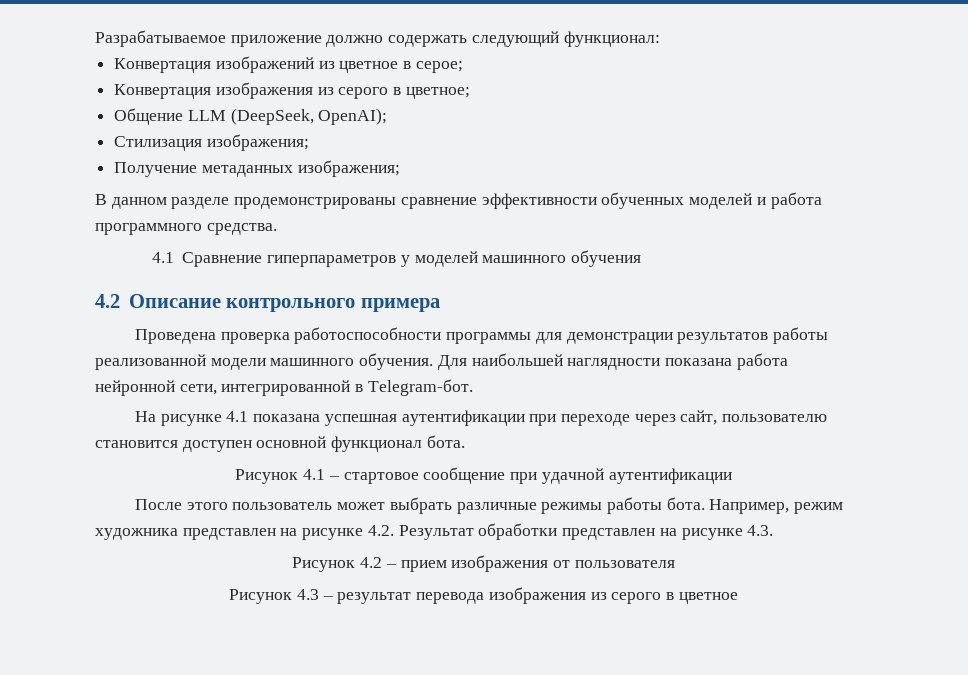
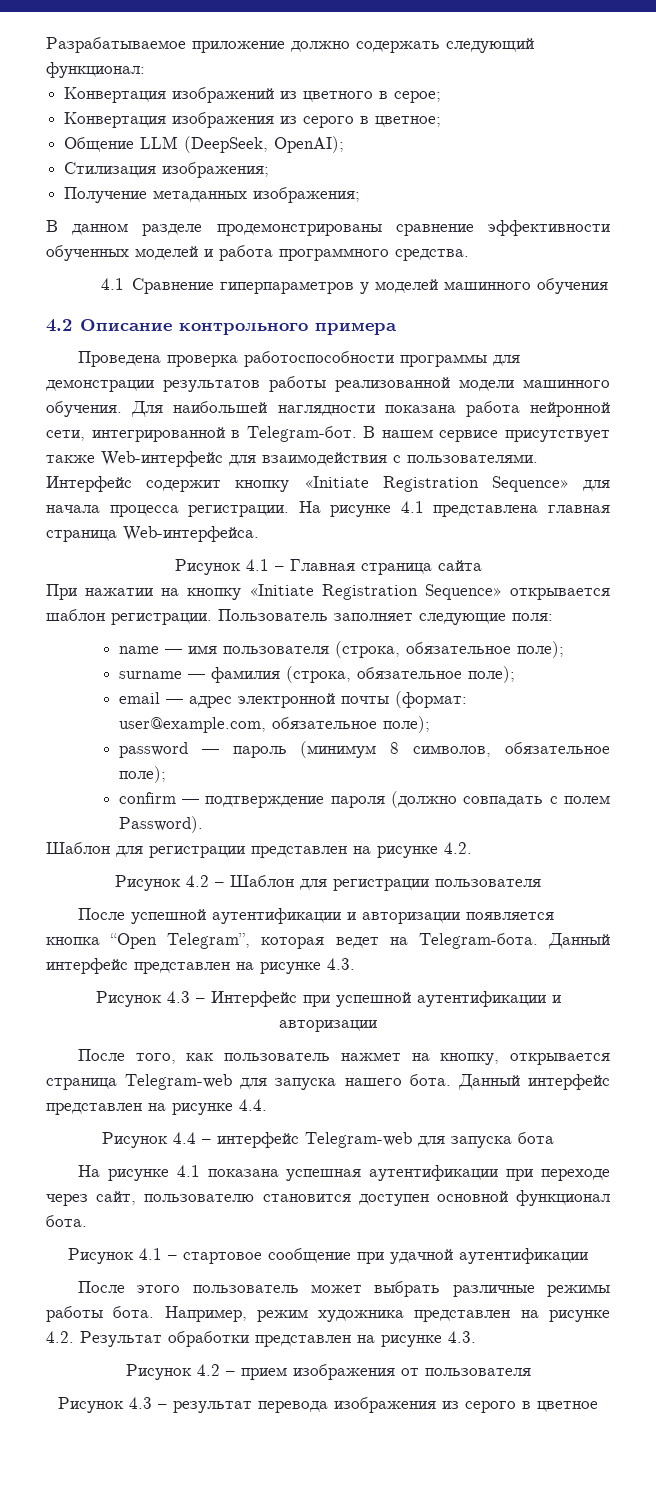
[339,61,399,73] цветное -> [303,91,374,102] цветного
(473, 387) none -> [363,426,610,442] [46,451,538,467] [46,476,610,492] [46,501,610,517] [46,526,259,542] [174,559,482,575] [46,584,610,600] [46,609,553,625] [118,641,564,658] [118,666,515,683] [118,691,467,708] [118,716,430,733] [118,741,610,758] [118,766,166,783] [118,791,610,808] [118,816,203,833] [46,842,472,858] [115,875,541,891] [78,908,555,924] [46,933,611,949] [46,958,355,974] [95,991,561,1007] [279,1020,377,1032] [78,1049,610,1065] [46,1074,611,1090] [46,1099,267,1115] [102,1132,554,1148] В нашем сервисе присутствует также Web-интерфейс для взаимодействия с пользователями. Интерфейс содержит кнопку «Initiate Registration Sequence» для начала процесса регистрации. На рисунке 4.1 представлена главная страница Web-интерфейса. // Рисунок 4.1 – Главная страница сайта // При нажатии на кнопку «Initiate Registration Sequence» открывается шаблон регистрации. Пользователь заполняет следующие поля: // name — имя пользователя (строка, обязательное поле); // surname — фамилия (строка, обязательное поле); // email — адрес электронной почты (формат: user@example.com, обязательное поле); // password — пароль (минимум 8 символов, обязательное поле); // confirm — подтверждение пароля (должно совпадать с полем Password). // Шаблон для регистрации представлен на рисунке 4.2. // Рисунок 4.2 – Шаблон для регистрации пользователя // После успешной аутентификации и авторизации появляется кнопка “Open Telegram”, которая ведет на Telegram-бота. Данный интерфейс представлен на рисунке 4.3. // Рисунок 4.3 – Интерфейс при успешной аутентификации и авторизации // После того, как пользователь нажмет на кнопку, открывается страница Telegram-web для запуска нашего бота. Данный интерфейс представлен на рисунке 4.4. // Рисунок 4.4 – интерфейс Telegram-web для запуска бота

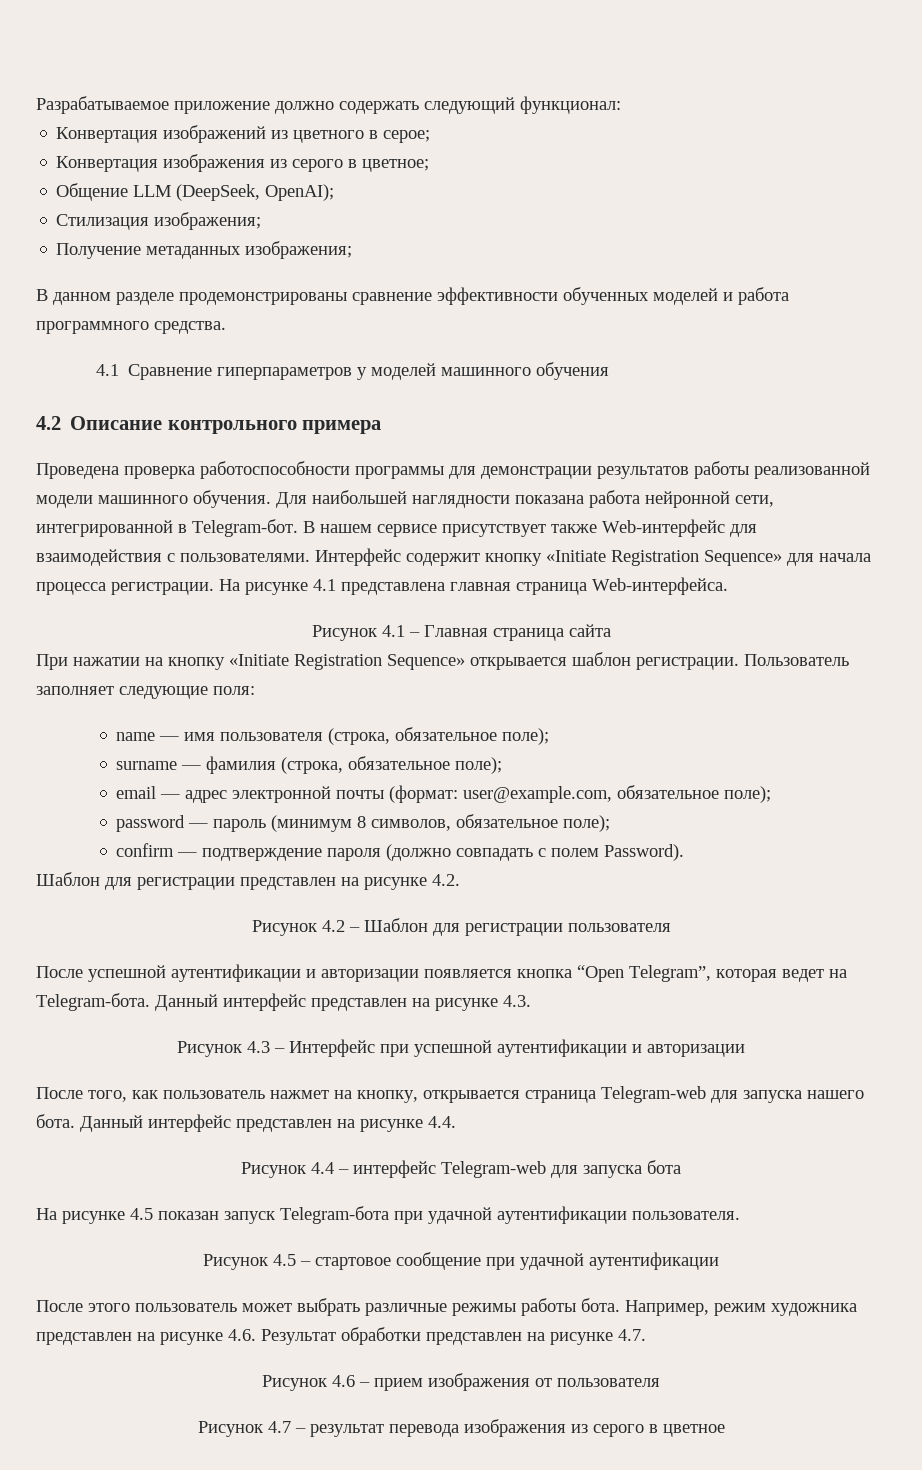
[176,1165,610,1181] [46,1190,610,1206] [46,1215,87,1227] [68,1248,162,1264] 4.1 показана успешная аутентификации при переходе через сайт, пользователю становится доступен основной функционал бота. // Рисунок 4.1 -> [130,1206,740,1224] [203,1254,296,1270] 4.5 показан запуск Telegram-бота при удачной аутентификации пользователя. // Рисунок 4.5
[46,1331,74,1343] 4.2. -> [228,1329,256,1341] 4.6.
[448,1331,476,1343] [125,1364,220,1380] 4.3. // Рисунок 4.2 -> [618,1329,646,1341] [262,1375,355,1391] 4.7. // Рисунок 4.6
[129,1397,152,1409] 4.3 -> [267,1421,291,1433] 4.7

